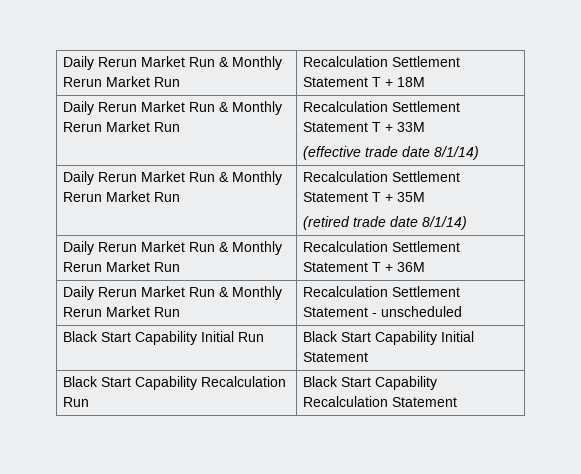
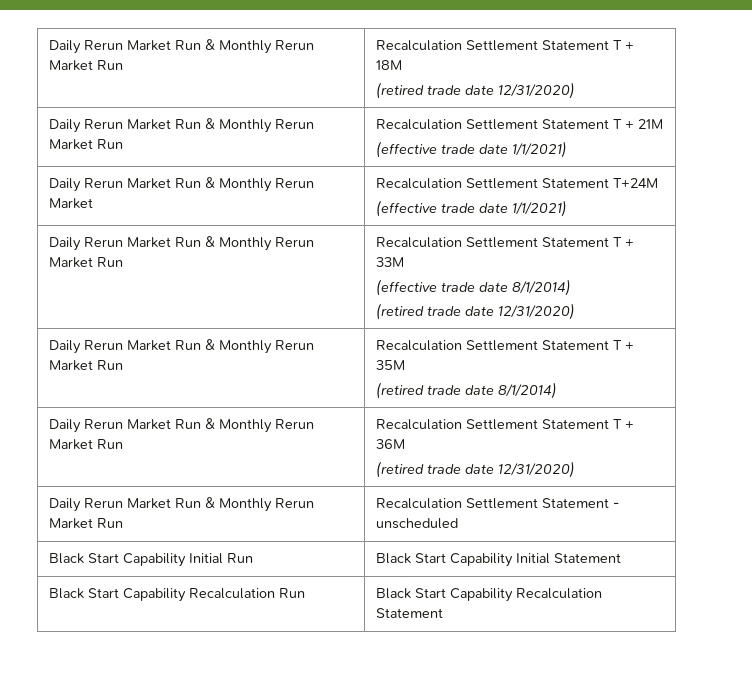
(426, 82) none -> [376,82,576,99] [49,118,315,133] [49,139,124,150] [376,119,664,130] [376,141,568,158] [49,177,315,192] [49,198,94,209] [376,178,659,189] [376,200,568,217] // (retired trade date 12/31/2020) // Daily Rerun Market Run & Monthly Rerun Market Run | Recalculation Settlement Statement T + 21M // (effective trade date 1/1/2021) // Daily Rerun Market Run & Monthly Rerun Market | Recalculation Settlement Statement T+24M // (effective trade date 1/1/2021)
[434,146,480,160] 8/1/14) -> [512,279,572,296] [376,303,576,320] 8/1/2014) // (retired trade date 12/31/2020)
[422,216,468,230] 8/1/14) -> [498,382,558,399] 8/1/2014)
(426, 267) none -> [376,461,576,478] // (retired trade date 12/31/2020)

